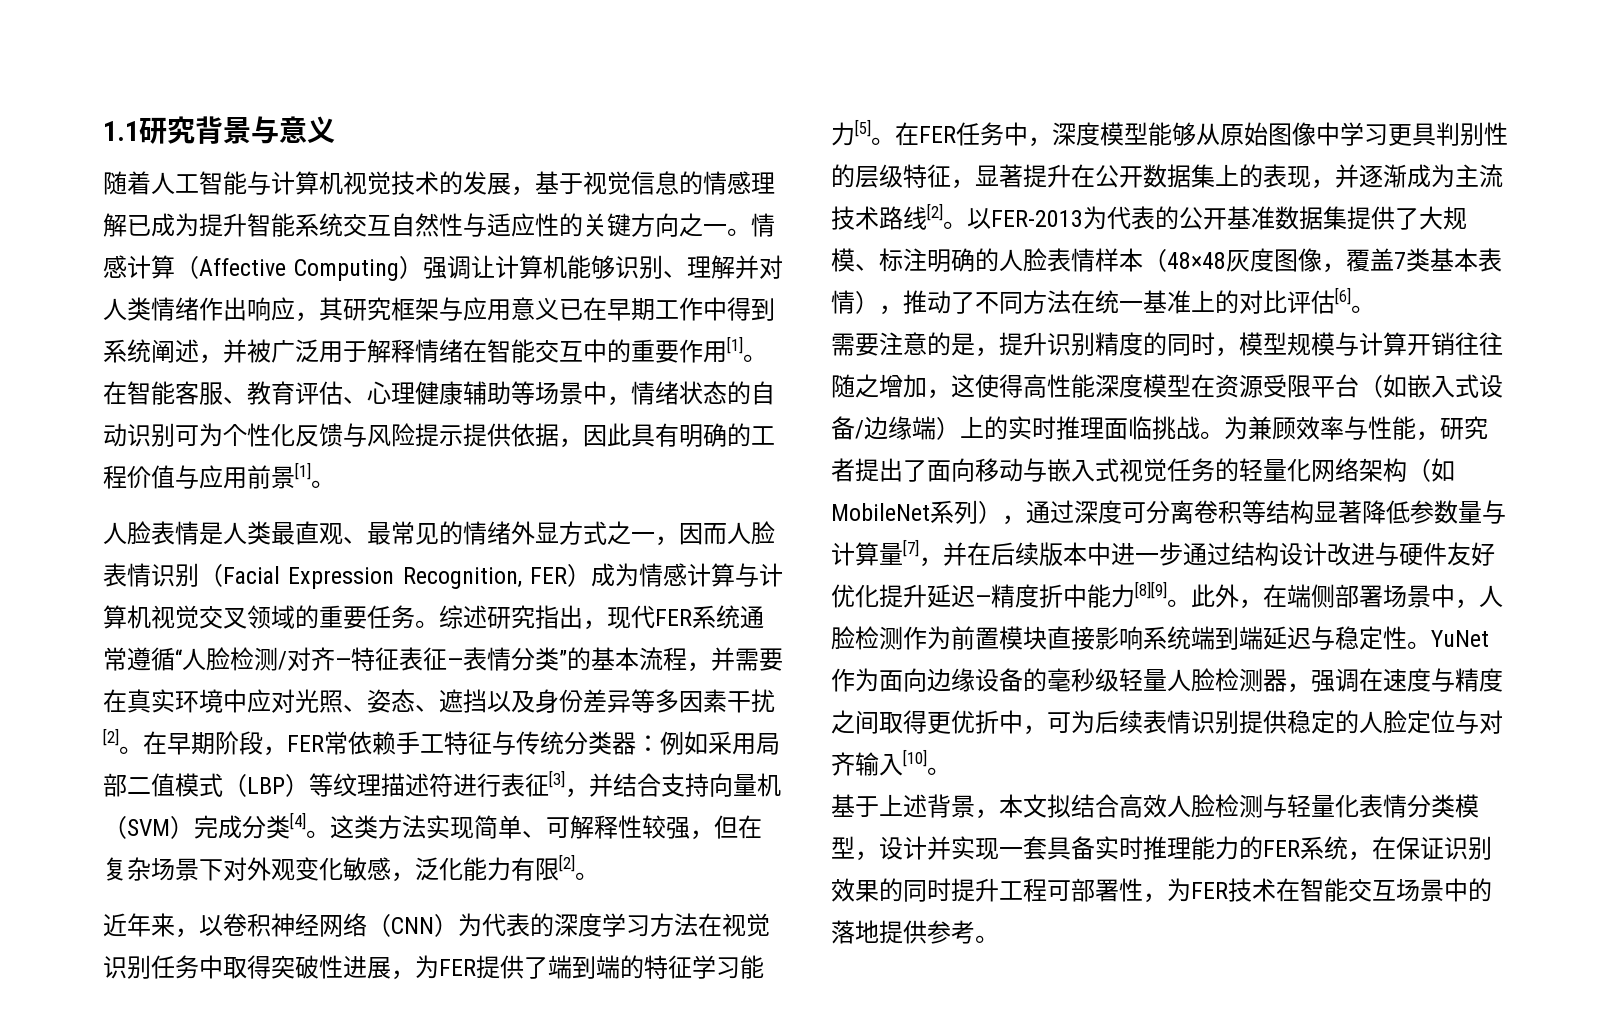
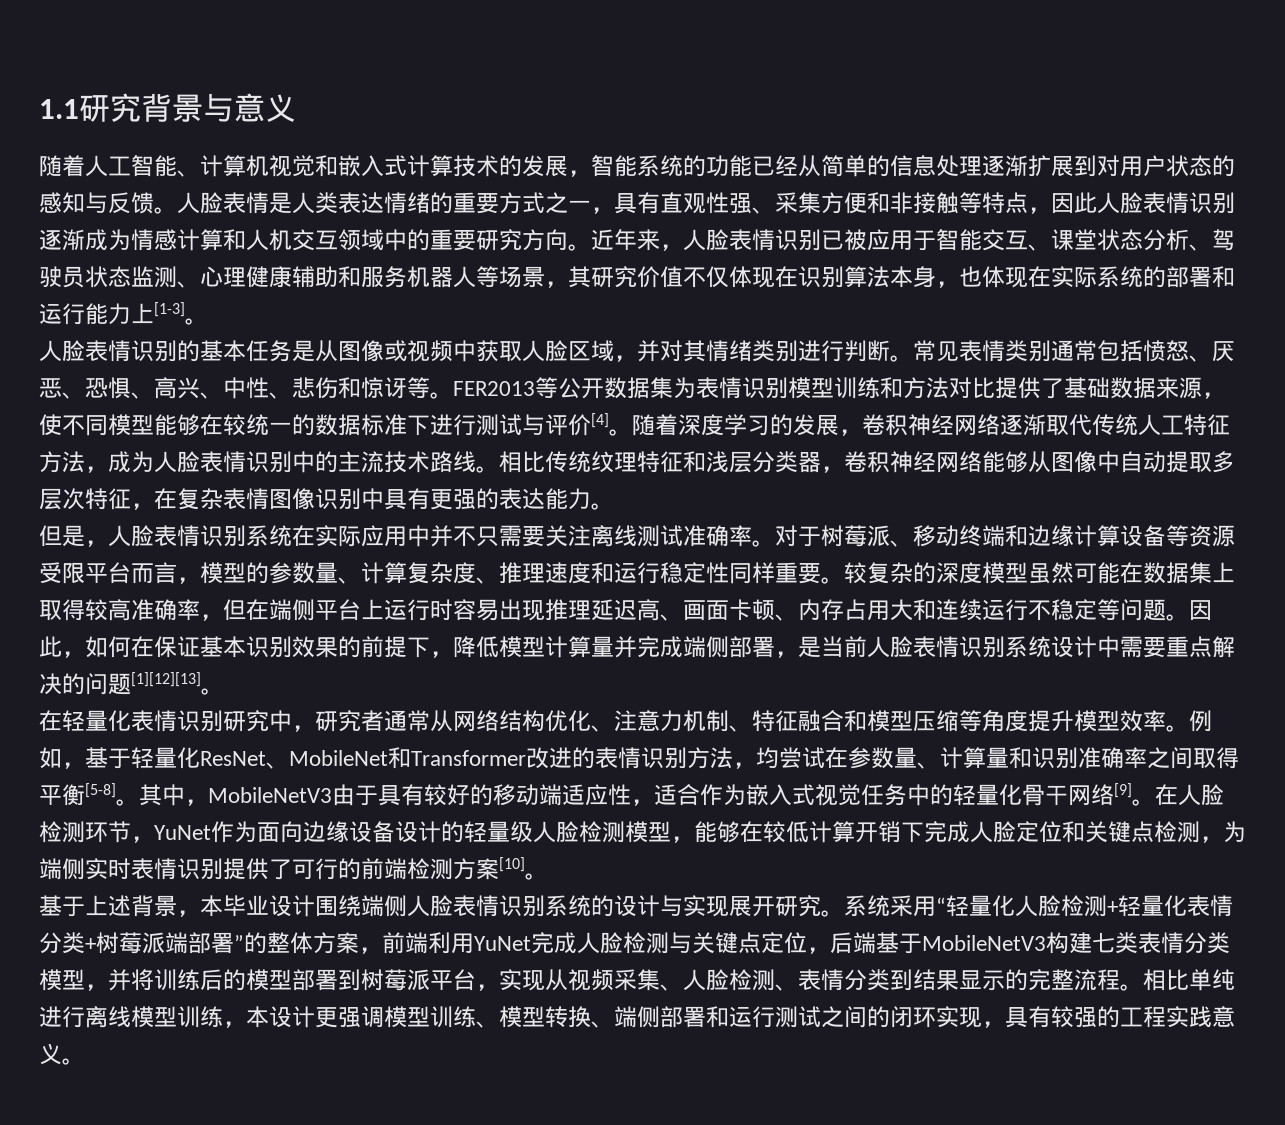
[247,171,775,196] [103,213,775,237] [103,255,783,281] [103,297,775,322] [103,336,743,364] [743,354,767,362] [103,381,775,406] [103,423,775,448] [103,462,311,489] [311,480,335,488] [103,521,775,546] [103,563,783,589] [103,605,764,630] [103,647,783,672] [103,689,775,713] [103,728,119,746] [119,731,780,756] [103,770,565,797] [565,773,781,798] [103,812,306,839] [306,815,762,840] [103,854,575,882] [575,872,599,880] [103,913,770,938] [103,955,764,980] [831,119,871,146] [871,122,1508,147] [831,164,1503,189] [831,203,943,230] [943,206,1467,230] [831,248,1502,273] [831,287,1351,315] [1351,305,1375,313] [831,332,1503,357] [831,374,1503,399] [831,416,1488,441] [831,458,1047,482] 与计算机视觉技术的发展，基于视觉信息的情感理解已成为提升智能系统交互自然性与适应性的关键方向之一。情感计算（Affective Computing）强调让计算机能够识别、理解并对人类情绪作出响应，其研究框架与应用意义已在早期工作中得到系统阐述，并被广泛用于解释情绪在智能交互中的重要作用[1]。在智能客服、教育评估、心理健康辅助等场景中，情绪状态的自动识别可为个性化反馈与风险提示提供依据，因此具有明确的工程价值与应用前景[1]。 // 人脸表情是人类最直观、最常见的情绪外显方式之一，因而人脸表情识别（Facial Expression Recognition, FER）成为情感计算与计算机视觉交叉领域的重要任务。综述研究指出，现代FER系统通常遵循“人脸检测/对齐—特征表征—表情分类”的基本流程，并需要在真实环境中应对光照、姿态、遮挡以及身份差异等多因素干扰[2]。在早期阶段，FER常依赖手工特征与传统分类器：例如采用局部二值模式（LBP）等纹理描述符进行表征[3]，并结合支持向量机（SVM）完成分类[4]。这类方法实现简单、可解释性较强，但在复杂场景下对外观变化敏感，泛化能力有限[2]。 // 近年来，以卷积神经网络（CNN）为代表的深度学习方法在视觉识别任务中取得突破性进展，为FER提供了端到端的特征学习能力[5]。在FER任务中，深度模型能够从原始图像中学习更具判别性的层级特征，显著提升在公开数据集上的表现，并逐渐成为主流技术路线[2]。以FER-2013为代表的公开基准数据集提供了大规模、标注明确的人脸表情样本（48×48灰度图像，覆盖7类基本表情），推动了不同方法在统一基准上的对比评估[6]。 // 需要注意的是，提升识别精度的同时，模型规模与计算开销往往随之增加，这使得高性能深度模型在资源受限平台（如嵌入式设备/边缘端）上的实时推理面临挑战。为兼顾效率与性能，研究者提出了面向移动与 -> [177,155,1235,177] [39,192,1235,214] [39,229,1235,251] [39,266,1235,288] [39,302,185,325] [185,318,208,325] [39,340,1235,362] [39,377,1225,399] [39,413,609,436] [609,414,1230,436] [39,451,1235,473] [39,488,614,510] [39,525,1235,547] [39,562,1235,584] [39,599,1212,621] [39,636,1235,658] [39,672,201,695] [201,688,224,695] [39,709,1212,732] [39,747,1239,769] [39,783,116,806] [116,784,746,806] 、计算机视觉和嵌入式计算技术的发展，智能系统的功能已经从简单的信息处理逐渐扩展到对用户状态的感知与反馈。人脸表情是人类表达情绪的重要方式之一，具有直观性强、采集方便和非接触等特点，因此人脸表情识别逐渐成为情感计算和人机交互领域中的重要研究方向。近年来，人脸表情识别已被应用于智能交互、课堂状态分析、驾驶员状态监测、心理健康辅助和服务机器人等场景，其研究价值不仅体现在识别算法本身，也体现在实际系统的部署和运行能力上[1-3]。 // 人脸表情识别的基本任务是从图像或视频中获取人脸区域，并对其情绪类别进行判断。常见表情类别通常包括愤怒、厌恶、恐惧、高兴、中性、悲伤和惊讶等。FER2013等公开数据集为表情识别模型训练和方法对比提供了基础数据来源，使不同模型能够在较统一的数据标准下进行测试与评价[4]。随着深度学习的发展，卷积神经网络逐渐取代传统人工特征方法，成为人脸表情识别中的主流技术路线。相比传统纹理特征和浅层分类器，卷积神经网络能够从图像中自动提取多层次特征，在复杂表情图像识别中具有更强的表达能力。 // 但是，人脸表情识别系统在实际应用中并不只需要关注离线测试准确率。对于树莓派、移动终端和边缘计算设备等资源受限平台而言，模型的参数量、计算复杂度、推理速度和运行稳定性同样重要。较复杂的深度模型虽然可能在数据集上取得较高准确率，但在端侧平台上运行时容易出现推理延迟高、画面卡顿、内存占用大和连续运行不稳定等问题。因此，如何在保证基本识别效果的前提下，降低模型计算量并完成端侧部署，是当前人脸表情识别系统设计中需要重点解决的问题[1][12][13]。 // 在轻量化表情识别研究中，研究者通常从网络结构优化、注意力机制、特征融合和模型压缩等角度提升模型效率。例如，基于轻量化ResNet、MobileNet和Transformer改进的表情识别方法，均尝试在参数量、计算量和识别准确率之间取得平衡[5-8]。其中，MobileNetV3由于具有较好的移动端适应性，适合作为
(1215, 470) none -> [907,784,930,806] 中
[1311,458,1455,482] [831,500,1506,525] [831,539,919,566] [919,542,1495,567] [831,581,1167,608] [1167,584,1503,609] [831,626,1431,650] 网络架构（如MobileNet系列），通过深度可分离卷积等结构显著降低参数量与计算量[7]，并在后续版本中进一步通过结构设计改进与硬件友好优化提升延迟—精度折中能力[8][9]。此外，在端侧部署场景中，人脸检测作为前置模块直接影响系统端到端延迟与稳定性。 -> [1022,783,1132,806] [1132,784,1224,806] [39,821,154,843] 骨干网络[9]。在人脸检测环节，
[1023,668,1503,693] [831,710,1503,735] [831,752,903,776] 的毫秒级轻量人脸检测器，强调在速度与精度之间取得更优折中，可为后续表情识别提供稳定的人脸定位与对齐输入 -> [395,821,1246,843] [39,858,499,880] 设计的轻量级人脸检测模型，能够在较低计算开销下完成人脸定位和关键点检测，为端侧实时表情识别提供了可行的前端检测方案
[1023,794,1287,818] 文拟结合高效人脸检测与 -> [223,895,1118,917] 毕业设计围绕端侧人脸表情识别系统的设计与实现展开研究。系统采用“轻量化人脸检测+
[1455,794,1479,818] [831,836,1492,861] [831,878,1492,903] [831,920,975,944] 模型，设计并实现一套具备实时推理能力的FER系统，在保证识别效果的同时提升工程可部署性，为FER技术在智能交互场景中的落地提供参考 -> [85,932,1230,954] [39,969,1235,991] [39,1006,1235,1028] [39,1043,62,1065] +树莓派端部署”的整体方案，前端利用YuNet完成人脸检测与关键点定位，后端基于MobileNetV3构建七类表情分类模型，并将训练后的模型部署到树莓派平台，实现从视频采集、人脸检测、表情分类到结果显示的完整流程。相比单纯进行离线模型训练，本设计更强调模型训练、模型转换、端侧部署和运行测试之间的闭环实现，具有较强的工程实践意义

